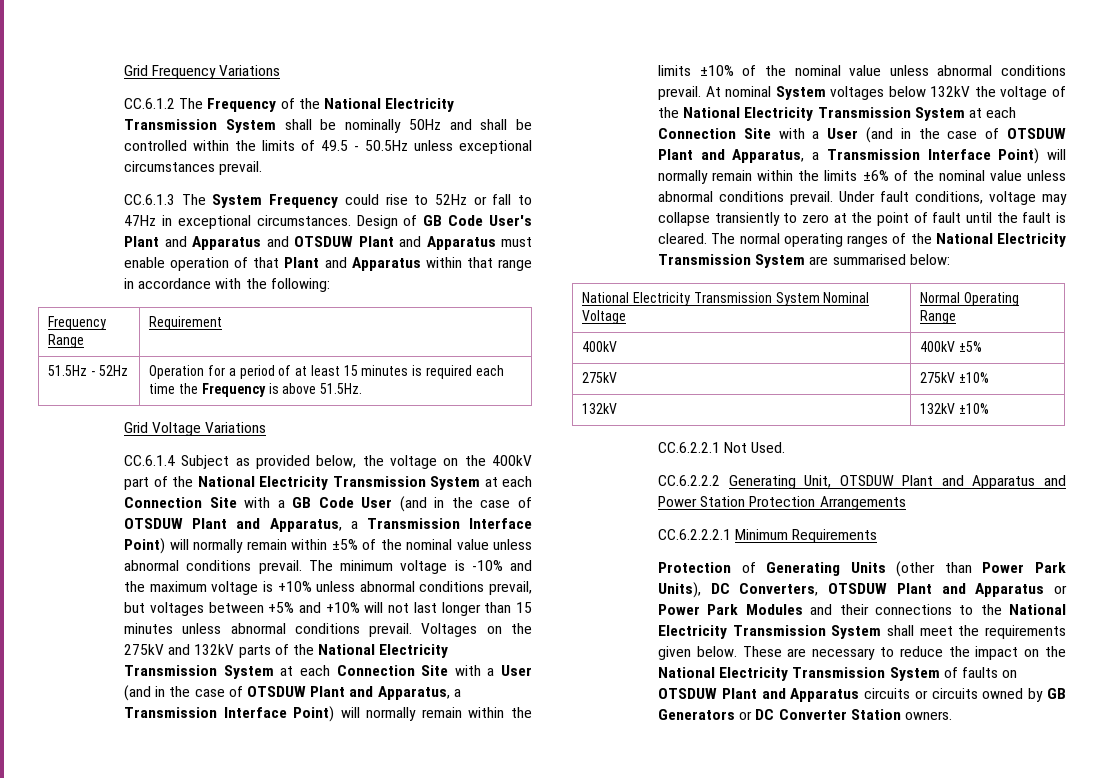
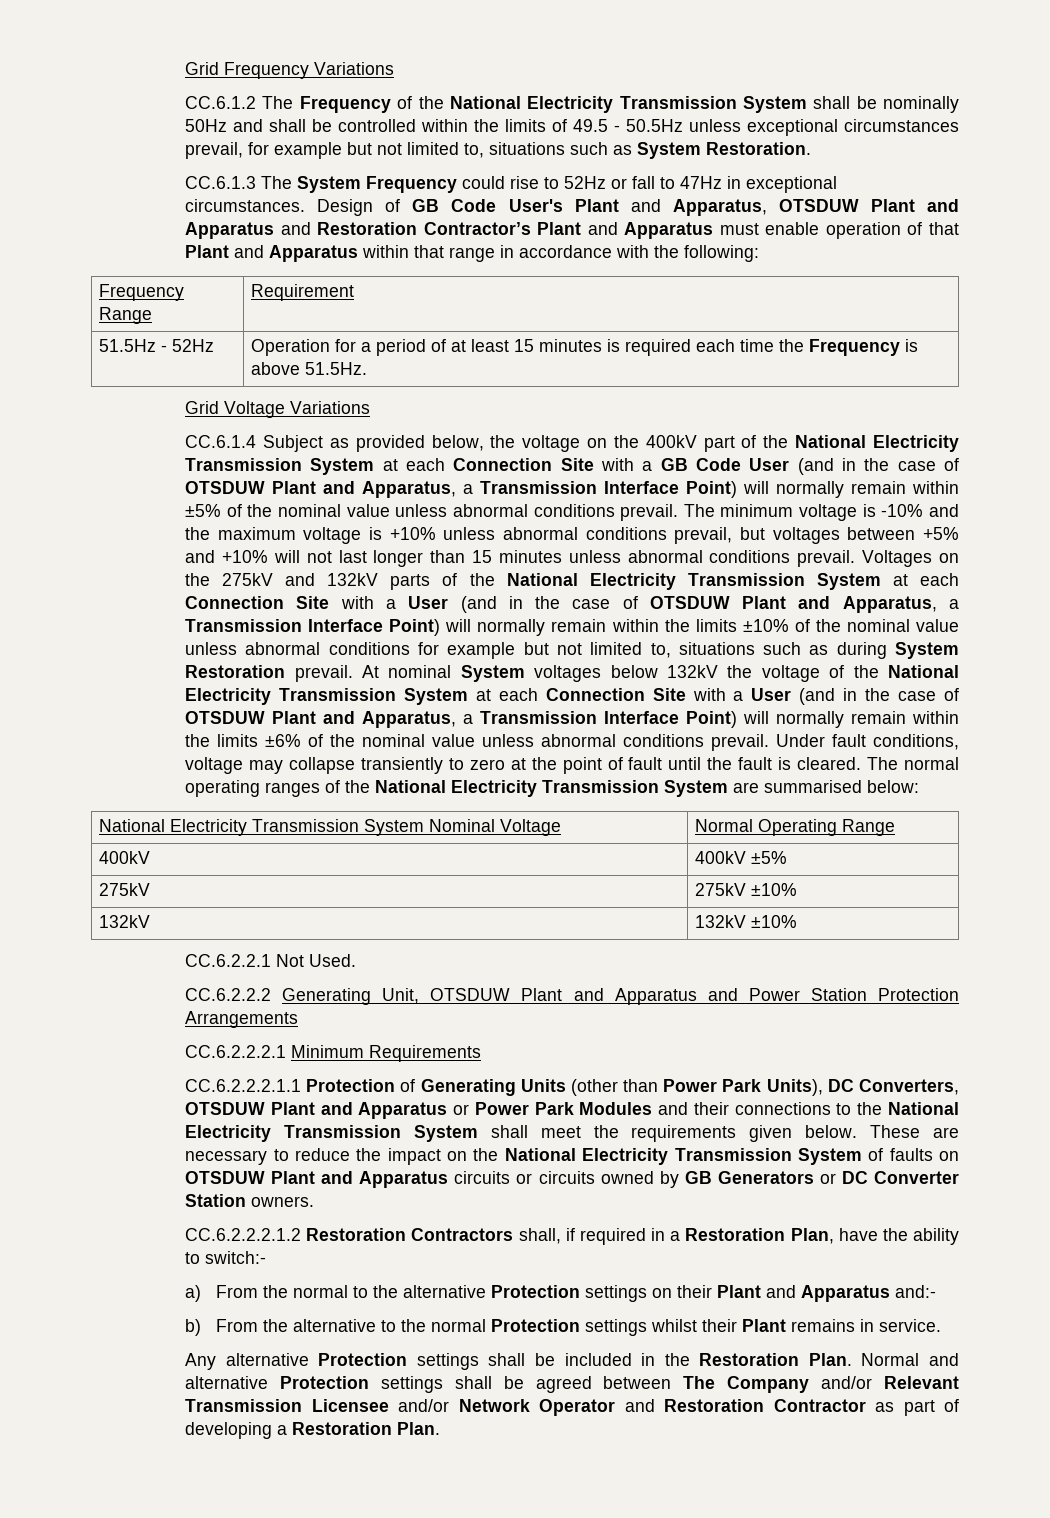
[219,161,263,175] prevail. -> [185,142,812,159] prevail, for example but not limited to, situations such as System Restoration.
[192,236,354,250] Apparatus and OTSDUW -> [672,199,960,216] [185,222,531,239] Apparatus, OTSDUW Plant and Apparatus and Restoration Contractor’s
(1066, 70) none -> [418,642,960,659] [185,665,286,678] for example but not limited to, situations such as during System Restoration
(878, 536) none -> [185,1079,302,1092] CC.6.2.2.2.1.1
(952, 715) none -> [185,1228,960,1245] [185,1251,267,1264] [185,1285,937,1302] [185,1319,942,1336] [185,1353,959,1370] [185,1376,960,1393] [185,1399,960,1416] [185,1422,441,1439] // CC.6.2.2.2.1.2 Restoration Contractors shall, if required in a Restoration Plan, have the ability to switch:- // a) From the normal to the alternative Protection settings on their Plant and Apparatus and:- // b) From the alternative to the normal Protection settings whilst their Plant remains in service. // Any alternative Protection settings shall be included in the Restoration Plan. Normal and alternative Protection settings shall be agreed between The Company and/or Relevant Transmission Licensee and/or Network Operator and Restoration Contractor as part of developing a Restoration Plan.

